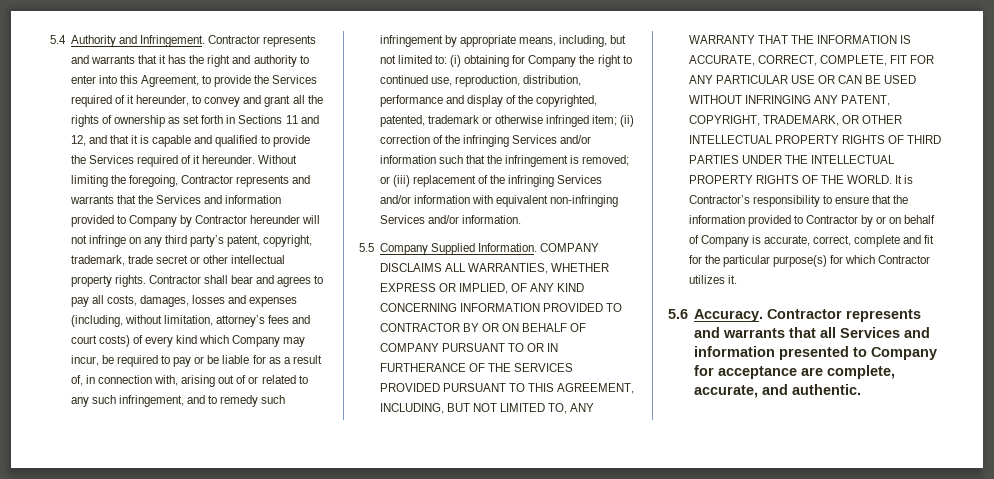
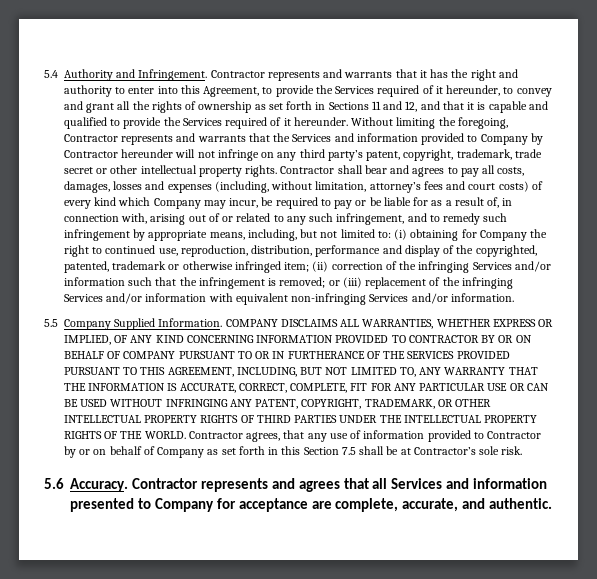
[895,175,914,184] [688,195,909,207] It is Contractor’s responsibility to ensure that the -> [188,430,362,442] Contractor agrees, that any use of
[751,235,935,247] [688,255,931,267] [688,275,737,284] is accurate, correct, complete and fit for the particular purpose(s) for which Contractor utilizes it. -> [207,446,523,455] as set forth in this Section 7.5 shall be at Contractor’s sole risk.
[722,328,785,338] warrants -> [298,481,340,492] agrees

